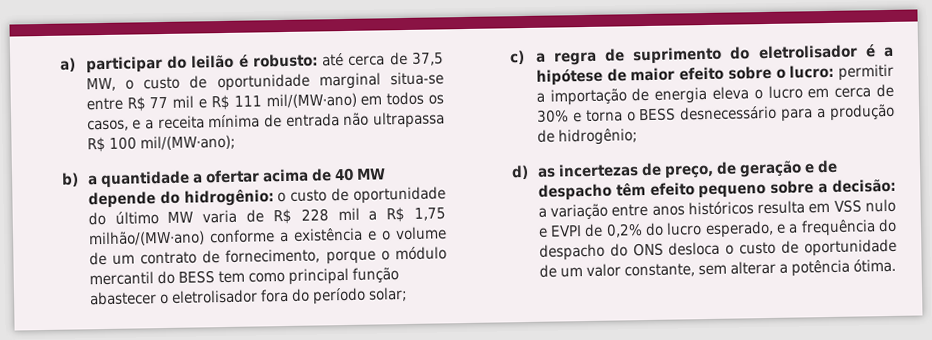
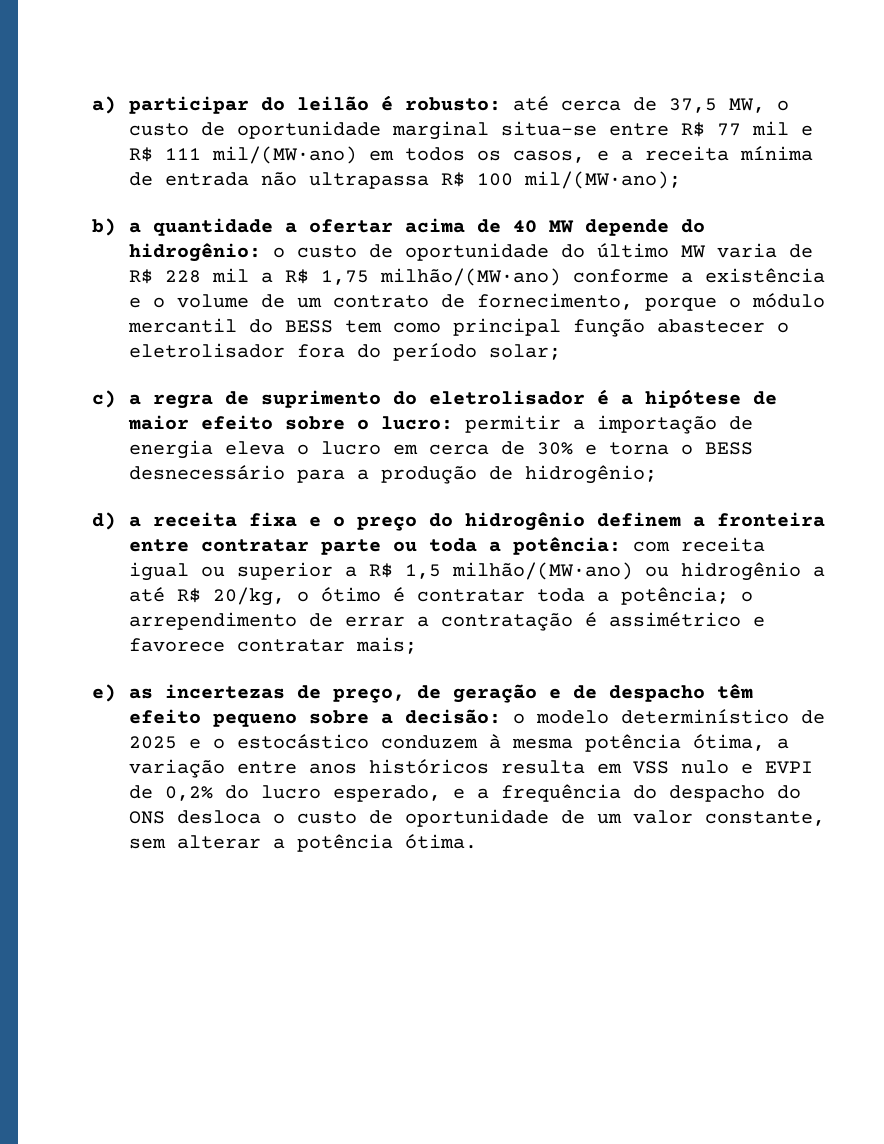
(530, 172) none -> [129,512,826,531] [129,537,766,555] [129,562,826,581] [129,587,754,606] [129,612,766,631] [129,637,418,654] [91,684,116,702] a receita fixa e o preço do hidrogênio definem a fronteira entre contratar parte ou toda a potência: com receita igual ou superior a R$ 1,5 milhão/(MW·ano) ou hidrogênio a até R$ 20/kg, o ótimo é contratar toda a potência; o arrependimento de errar a contratação é assimétrico e favorece contratar mais; // e)
(896, 185) none -> [513,709,826,724] [129,734,766,752] o modelo determinístico de 2025 e o estocástico conduzem à mesma potência ótima,

